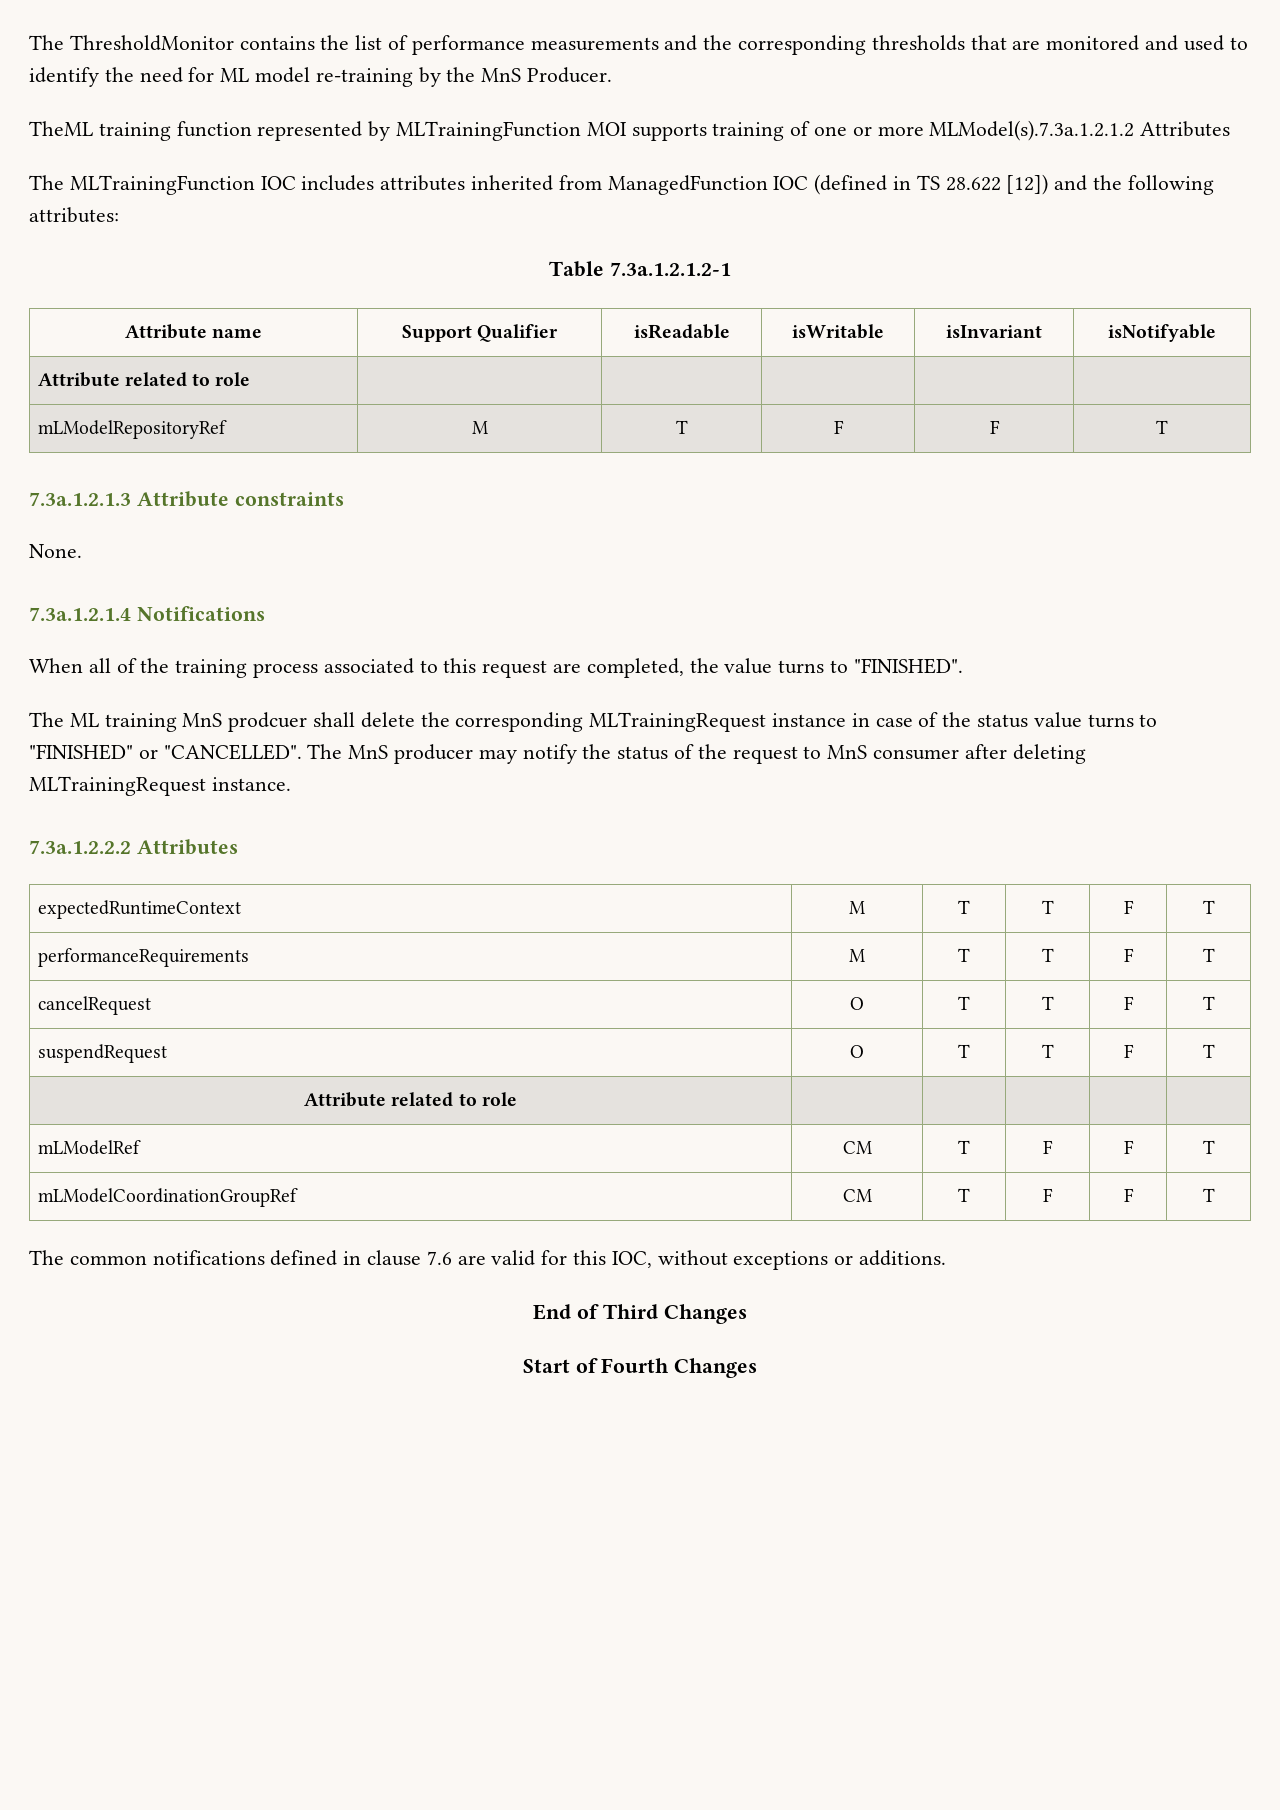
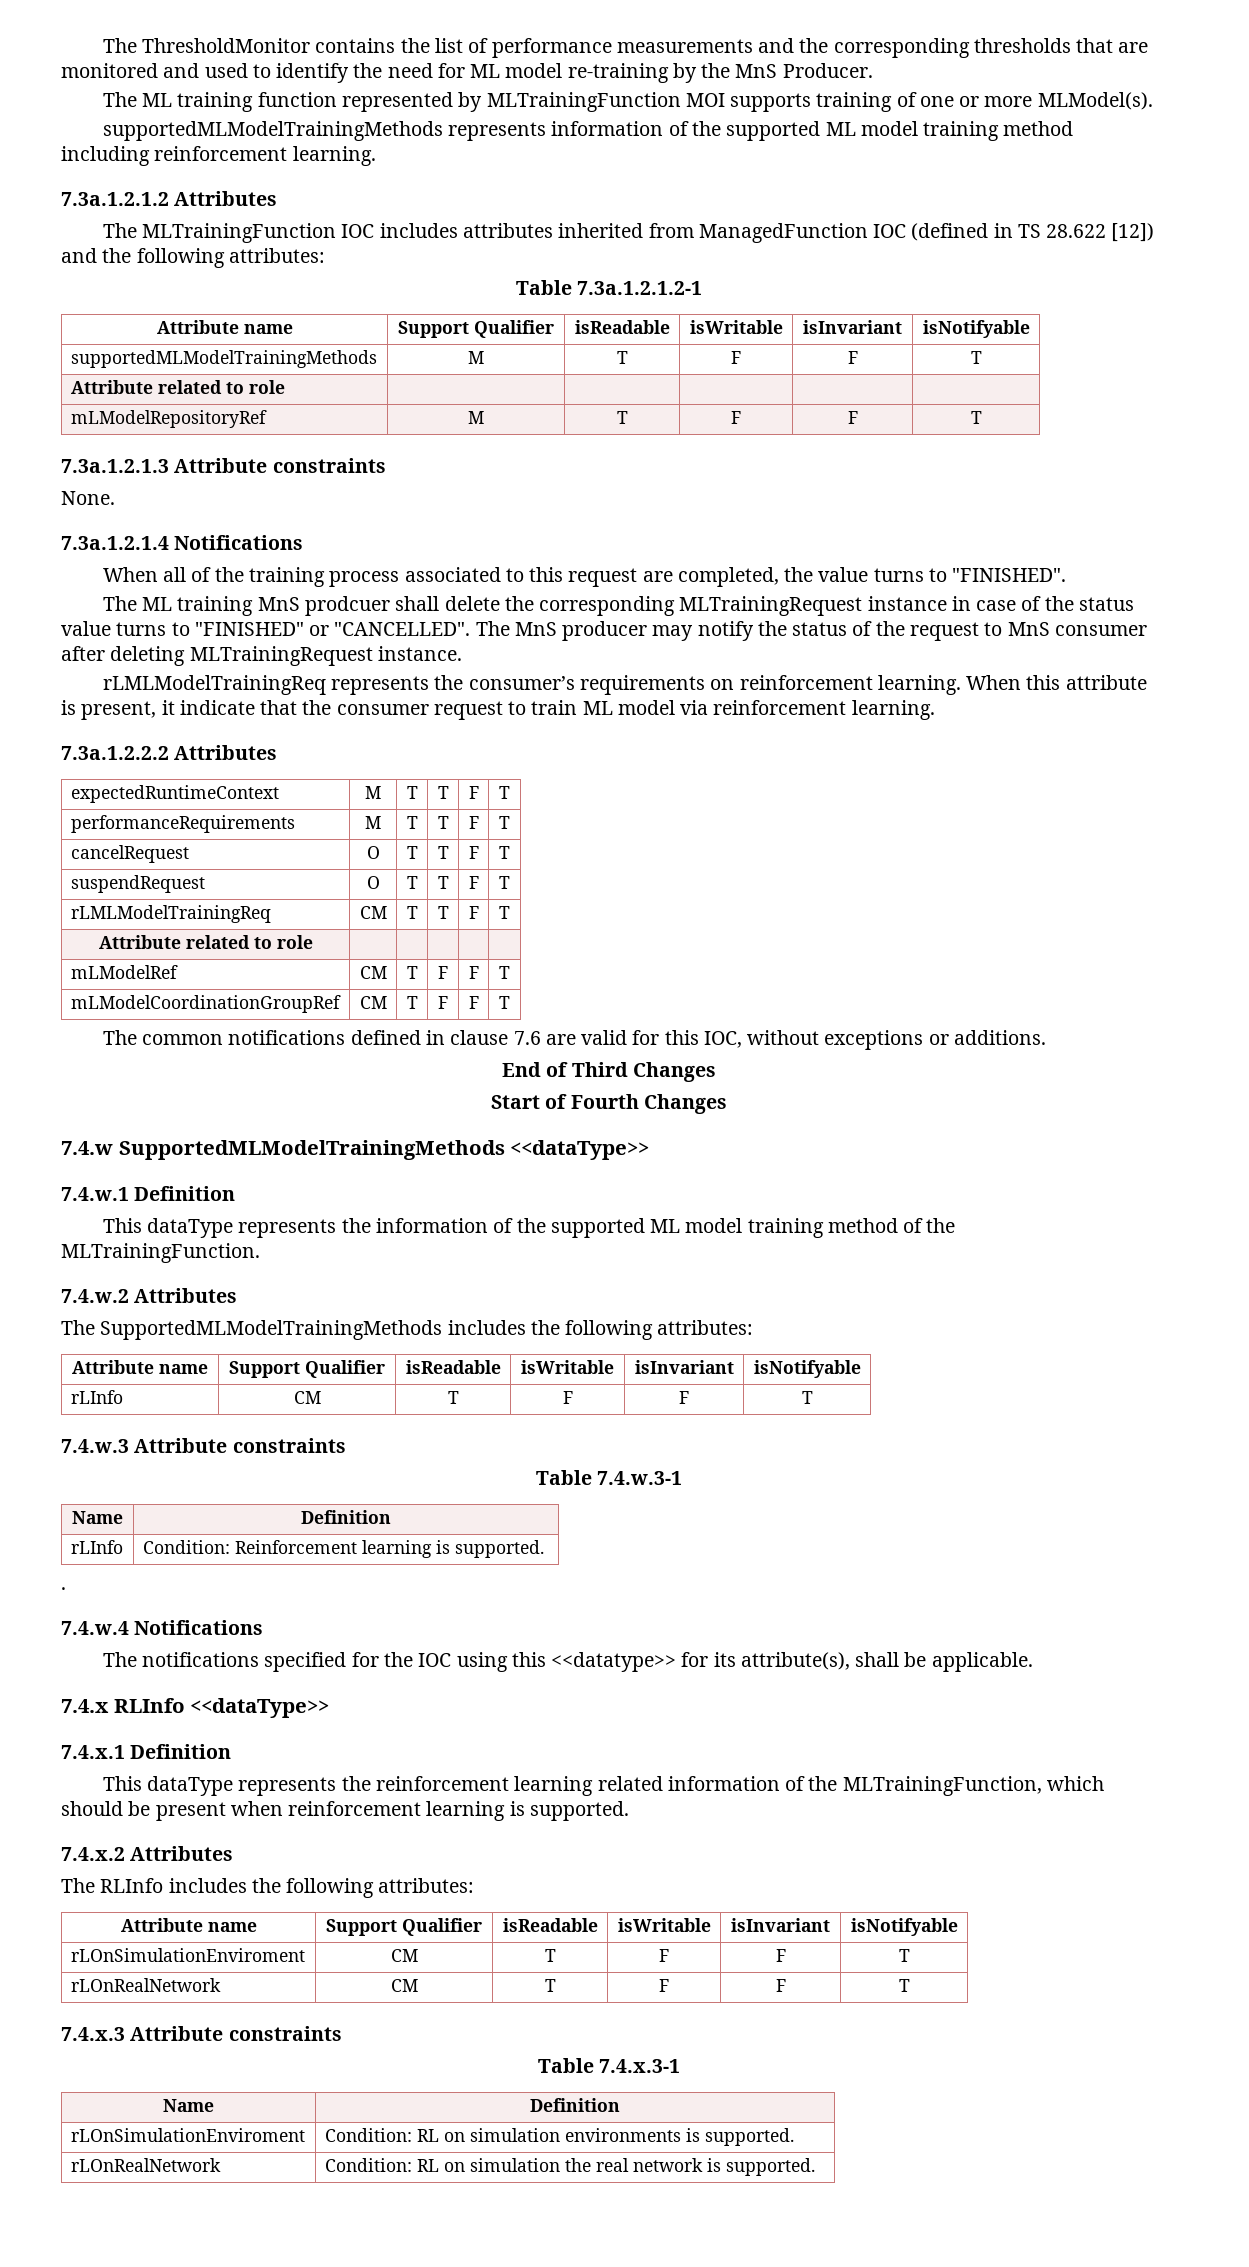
[29,121,93,136] TheML -> [102,92,173,107] The ML
[929,120,1135,141] MLModel(s).7.3a.1.2.1.2 -> [1037,92,1153,110] [102,121,1074,141] [61,146,376,166] [61,192,169,206] MLModel(s). // supportedMLModelTrainingMethods represents information of the supported ML model training method including reinforcement learning. // 7.3a.1.2.1.2
(1216, 333) none -> [70,350,377,368] [468,351,484,364] [616,351,628,364] [731,351,741,364] [847,351,858,364] [970,351,982,364] // supportedMLModelTrainingMethods | M | T | F | F | T
(291, 784) none -> [102,675,1147,695] [61,700,935,720] // rLMLModelTrainingReq represents the consumer’s requirements on reinforcement learning. When this attribute is present, it indicate that the consumer request to train ML model via reinforcement learning.
(1215, 1051) none -> [70,905,271,923] [359,906,387,919] [406,906,418,919] [437,906,449,919] [468,906,479,919] [499,906,510,919] // rLMLModelTrainingReq | CM | T | T | F | T
(758, 1368) none -> [61,1140,650,1160] [61,1186,236,1201] [102,1218,956,1238] [61,1243,260,1263] [61,1288,238,1303] [61,1320,754,1340] [72,1360,208,1374] [229,1360,385,1378] [405,1360,501,1374] [521,1360,614,1374] [634,1360,734,1374] [753,1360,861,1378] [70,1390,123,1404] [293,1391,321,1404] [447,1391,459,1404] [562,1391,573,1404] [679,1391,689,1404] [801,1391,813,1404] [61,1438,346,1453] [535,1470,683,1485] [72,1511,123,1524] [301,1510,391,1524] [70,1540,123,1554] [142,1540,544,1558] [61,1587,66,1590] [61,1620,264,1635] [102,1652,1033,1672] [61,1698,330,1718] [61,1744,232,1759] [102,1776,1104,1796] [61,1801,629,1821] [61,1846,234,1861] [61,1878,475,1898] [120,1918,257,1932] [326,1918,482,1936] [502,1918,598,1932] [617,1918,711,1932] [731,1918,830,1932] [850,1918,958,1936] [70,1948,305,1962] [390,1949,418,1962] [544,1949,556,1962] [659,1949,669,1962] [775,1949,786,1962] [898,1949,910,1962] [70,1978,221,1992] [390,1979,418,1992] [544,1979,556,1992] [659,1979,669,1992] [775,1979,786,1992] [898,1979,910,1992] [61,2026,342,2041] [537,2058,681,2073] [163,2099,214,2112] [530,2098,620,2112] [70,2128,305,2142] [324,2128,794,2146] [70,2158,221,2172] [324,2158,815,2176] // 7.4.w SupportedMLModelTrainingMethods <<dataType>> // 7.4.w.1 Definition // This dataType represents the information of the supported ML model training method of the MLTrainingFunction. // 7.4.w.2 Attributes // The SupportedMLModelTrainingMethods includes the following attributes: // Attribute name | Support Qualifier | isReadable | isWritable | isInvariant | isNotifyable // rLInfo | CM | T | F | F | T // 7.4.w.3 Attribute constraints // Table 7.4.w.3-1 // Name | Definition // rLInfo | Condition: Reinforcement learning is supported. // . // 7.4.w.4 Notifications // The notifications specified for the IOC using this <<datatype>> for its attribute(s), shall be applicable. // 7.4.x RLInfo <<dataType>> // 7.4.x.1 Definition // This dataType represents the reinforcement learning related information of the MLTrainingFunction, which should be present when reinforcement learning is supported. // 7.4.x.2 Attributes // The RLInfo includes the following attributes: // Attribute name | Support Qualifier | isReadable | isWritable | isInvariant | isNotifyable // rLOnSimulationEnviroment | CM | T | F | F | T // rLOnRealNetwork | CM | T | F | F | T // 7.4.x.3 Attribute constraints // Table 7.4.x.3-1 // Name | Definition // rLOnSimulationEnviroment | Condition: RL on simulation environments is supported. // rLOnRealNetwork | Condition: RL on simulation the real network is supported.

